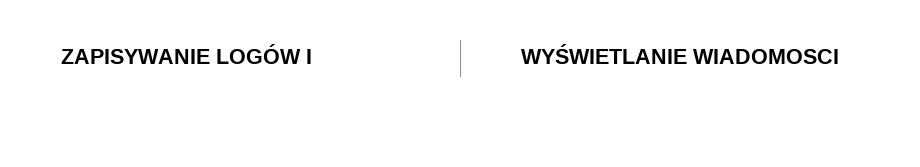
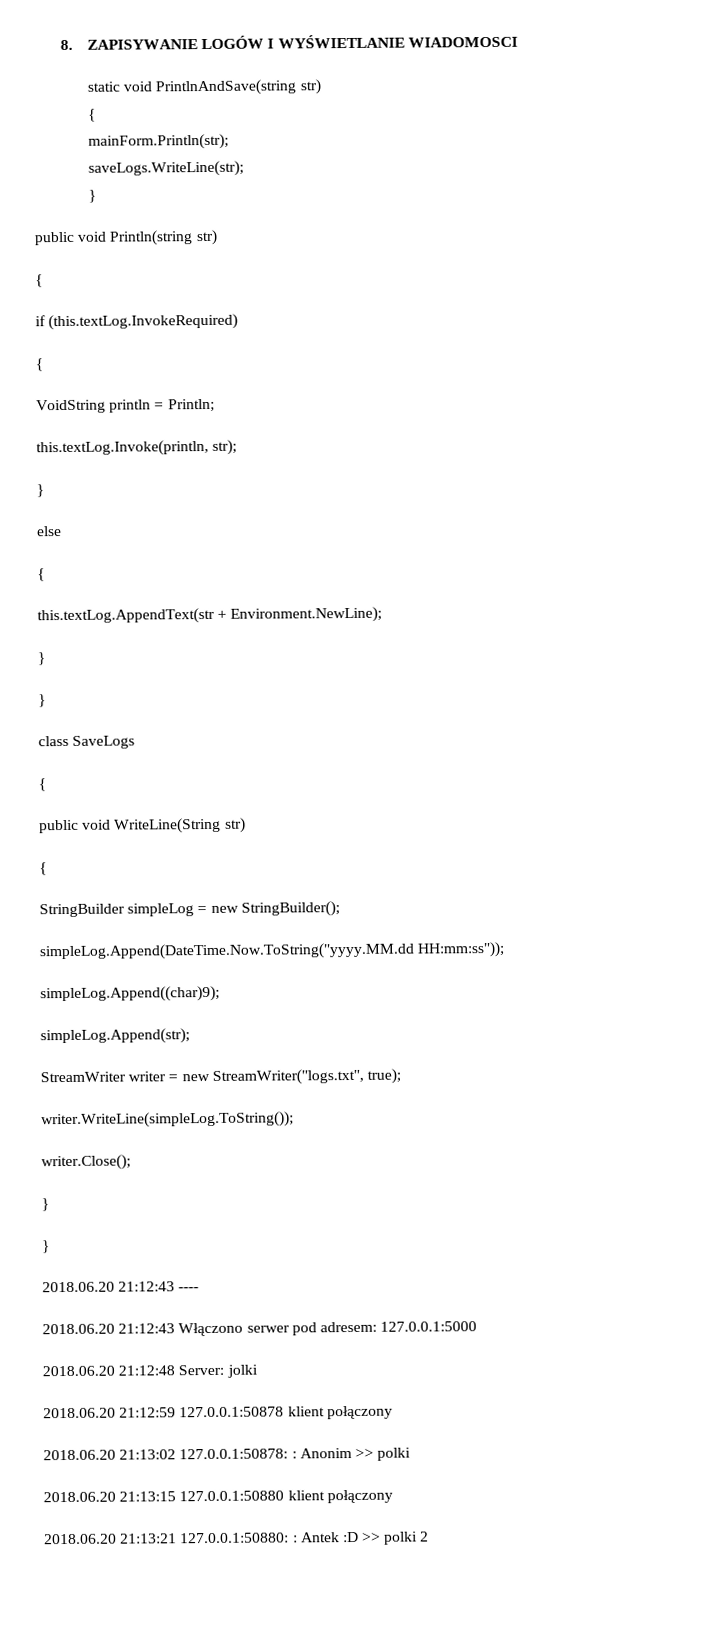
(61, 56) none -> [60,39,74,51] 8.
(840, 56) none -> [87,79,321,96] [88,108,97,122] [88,133,230,150] [88,160,245,177] [88,189,97,203] [34,229,218,246] [35,274,43,288] [35,313,239,331] [35,358,43,372] [36,398,215,414] [36,439,238,457] [36,484,44,498] [36,526,62,537] [37,568,45,582] [37,606,383,625] [37,652,45,666] [38,694,46,708] [38,735,136,749] [38,778,46,792] [39,817,246,834] [39,862,47,876] [39,901,340,918] [39,941,506,961] [40,985,220,1003] [40,1028,190,1045] [40,1068,401,1085] [41,1111,294,1129] [41,1154,131,1171] [41,1198,49,1212] [41,1240,50,1254] [42,1281,200,1293] [42,1321,478,1337] [42,1364,258,1378] [43,1405,393,1420] [43,1447,412,1461] [43,1489,393,1504] [44,1531,430,1545] // static void PrintlnAndSave(string str) // { // mainForm.Println(str); // saveLogs.WriteLine(str); // } // public void Println(string str) // { // if (this.textLog.InvokeRequired) // { // VoidString println = Println; // this.textLog.Invoke(println, str); // } // else // { // this.textLog.AppendText(str + Environment.NewLine); // } // } // class SaveLogs // { // public void WriteLine(String str) // { // StringBuilder simpleLog = new StringBuilder(); // simpleLog.Append(DateTime.Now.ToString("yyyy.MM.dd HH:mm:ss")); // simpleLog.Append((char)9); // simpleLog.Append(str); // StreamWriter writer = new StreamWriter("logs.txt", true); // writer.WriteLine(simpleLog.ToString()); // writer.Close(); // } // } // 2018.06.20 21:12:43 ---- // 2018.06.20 21:12:43 Włączono serwer pod adresem: 127.0.0.1:5000 // 2018.06.20 21:12:48 Server: jolki // 2018.06.20 21:12:59 127.0.0.1:50878 klient połączony // 2018.06.20 21:13:02 127.0.0.1:50878: : Anonim >> polki // 2018.06.20 21:13:15 127.0.0.1:50880 klient połączony // 2018.06.20 21:13:21 127.0.0.1:50880: : Antek :D >> polki 2

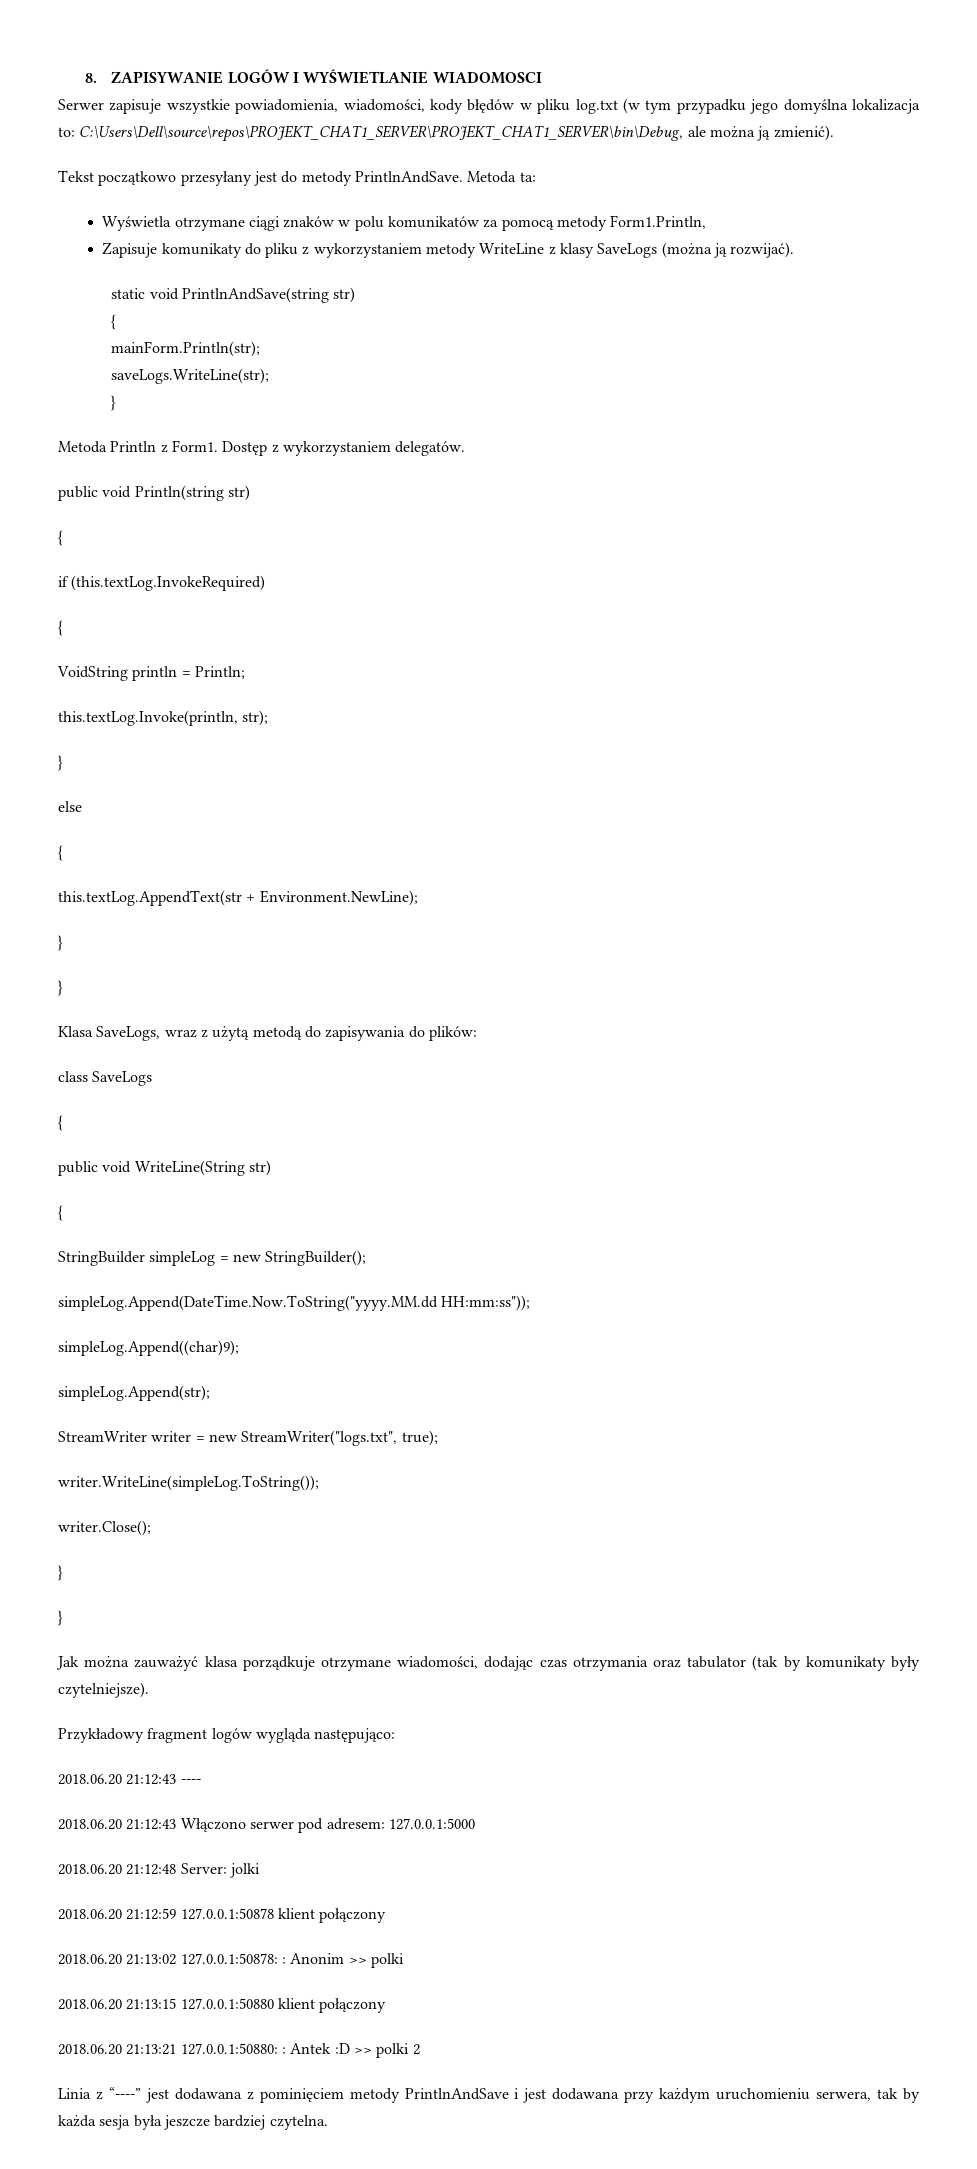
(518, 42) none -> [58,98,920,114] [58,125,834,142] [58,170,536,186] [102,215,707,231] [102,242,795,258] // Serwer zapisuje wszystkie powiadomienia, wiadomości, kody błędów w pliku log.txt (w tym przypadku jego domyślna lokalizacja to: C:\Users\Dell\source\repos\PROJEKT_CHAT1_SERVER\PROJEKT_CHAT1_SERVER\bin\Debug, ale można ją zmienić). // Tekst początkowo przesyłany jest do metody PrintlnAndSave. Metoda ta: // Wyświetla otrzymane ciągi znaków w polu komunikatów za pomocą metody Form1.Println, // Zapisuje komunikaty do pliku z wykorzystaniem metody WriteLine z klasy SaveLogs (można ją rozwijać).
(97, 196) none -> [58,440,466,456] // Metoda Println z Form1. Dostęp z wykorzystaniem delegatów.
(46, 701) none -> [58,1026,477,1041] // Klasa SaveLogs, wraz z użytą metodą do zapisywania do plików:
(50, 1247) none -> [56,1655,921,1671] [58,1682,149,1698] [58,1728,396,1743] // Jak można zauważyć klasa porządkuje otrzymane wiadomości, dodając czas otrzymania oraz tabulator (tak by komunikaty były czytelniejsze). // Przykładowy fragment logów wygląda następująco:
(430, 1536) none -> [58,2087,921,2103] [58,2115,328,2130] // Linia z “----” jest dodawana z pominięciem metody PrintlnAndSave i jest dodawana przy każdym uruchomieniu serwera, tak by każda sesja była jeszcze bardziej czytelna.

